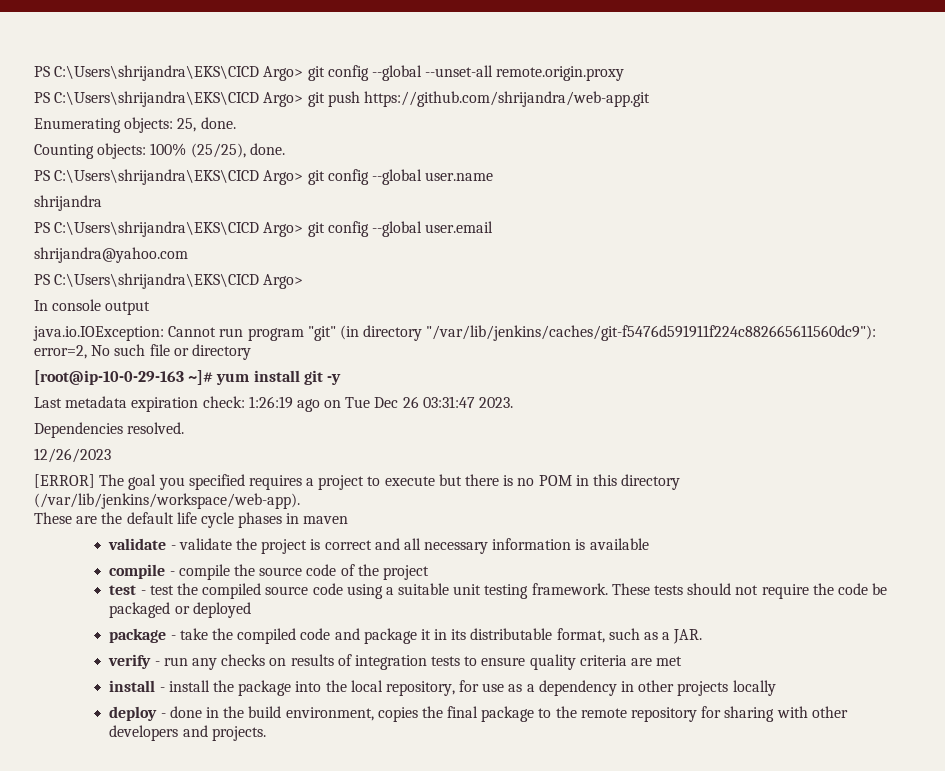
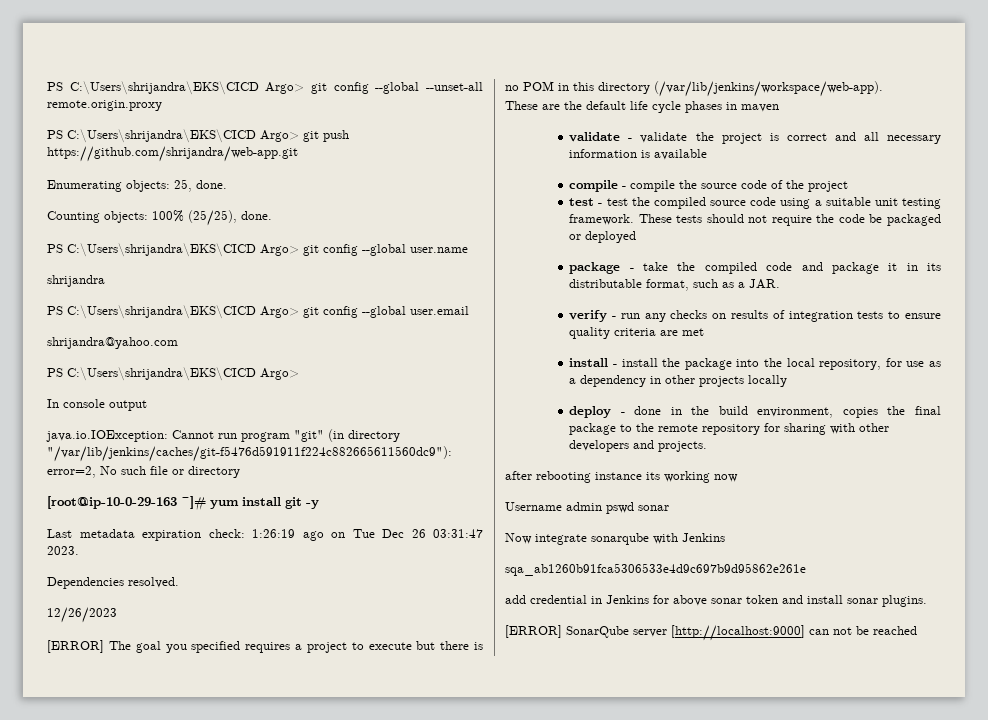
(266, 733) none -> [505,471,738,483] [505,502,669,514] [505,533,725,545] [505,563,806,576] [505,595,927,607] [505,625,917,641] // after rebooting instance its working now // Username admin pswd sonar // Now integrate sonarqube with Jenkins // sqa_ab1260b91fca5306533e4d9c697b9d95862e261e // add credential in Jenkins for above sonar token and install sonar plugins. // [ERROR] SonarQube server [http://localhost:9000] can not be reached

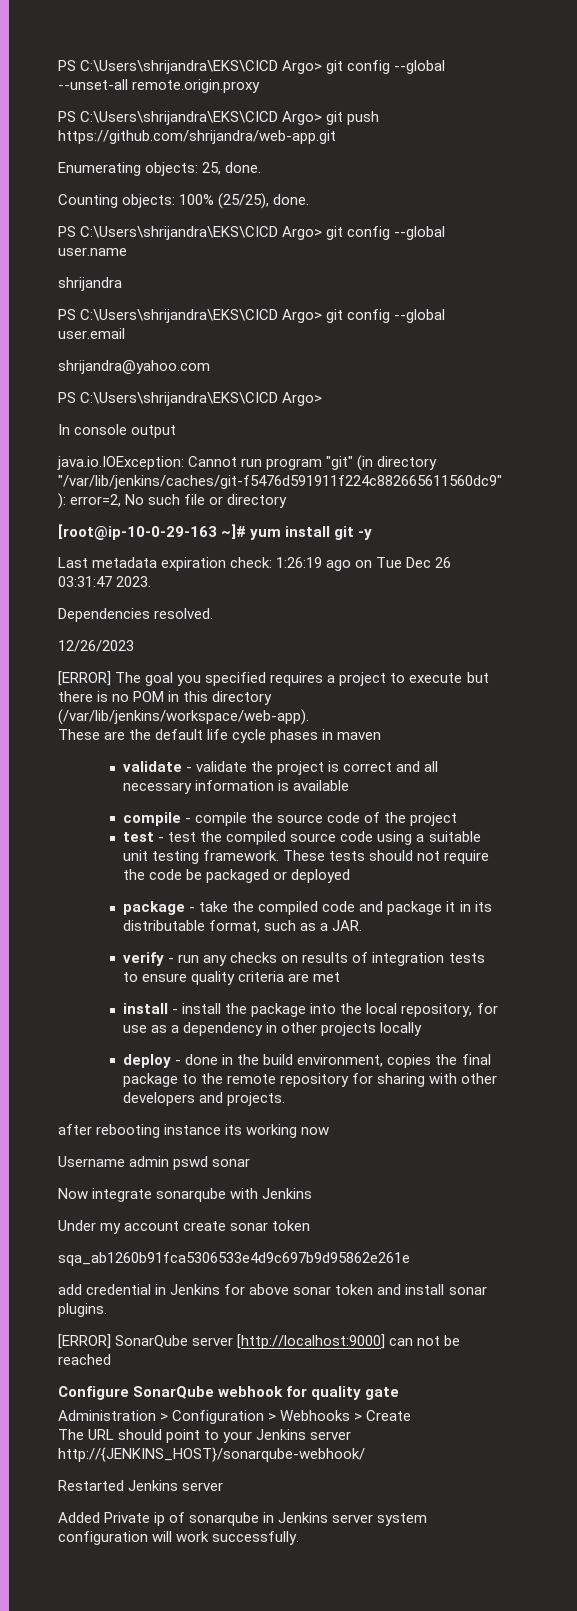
(725, 537) none -> [58,1220,311,1234] // Under my account create sonar token
(917, 630) none -> [58,1386,400,1400] [58,1410,412,1424] [58,1429,352,1443] [58,1447,365,1462] [58,1480,224,1491] [58,1512,428,1526] [58,1531,300,1545] // Configure SonarQube webhook for quality gate // Administration > Configuration > Webhooks > Create // The URL should point to your Jenkins server http://{JENKINS_HOST}/sonarqube-webhook/ // Restarted Jenkins server // Added Private ip of sonarqube in Jenkins server system configuration will work successfully.

